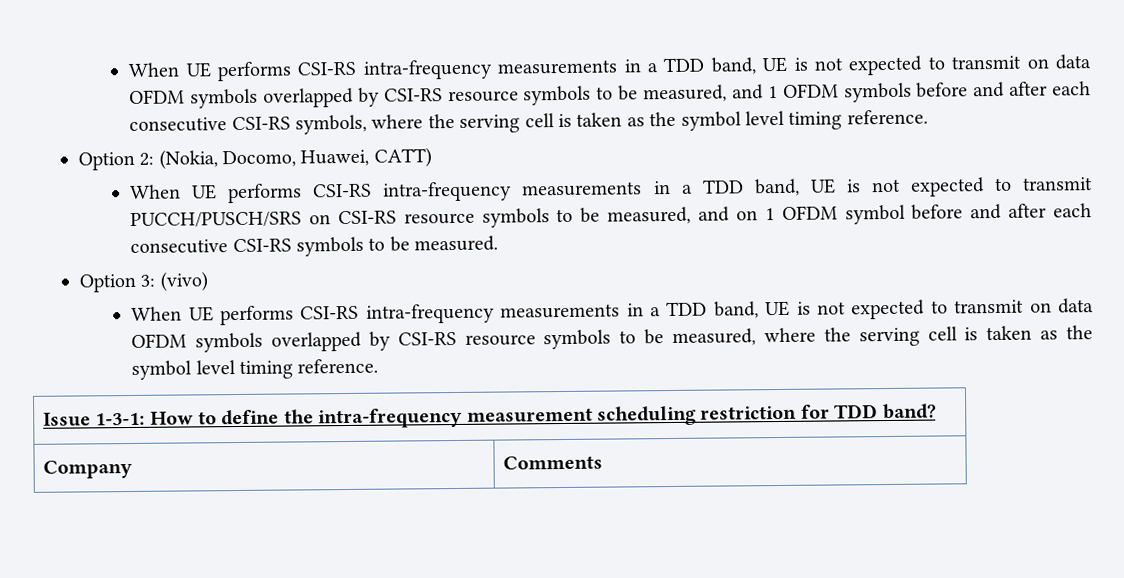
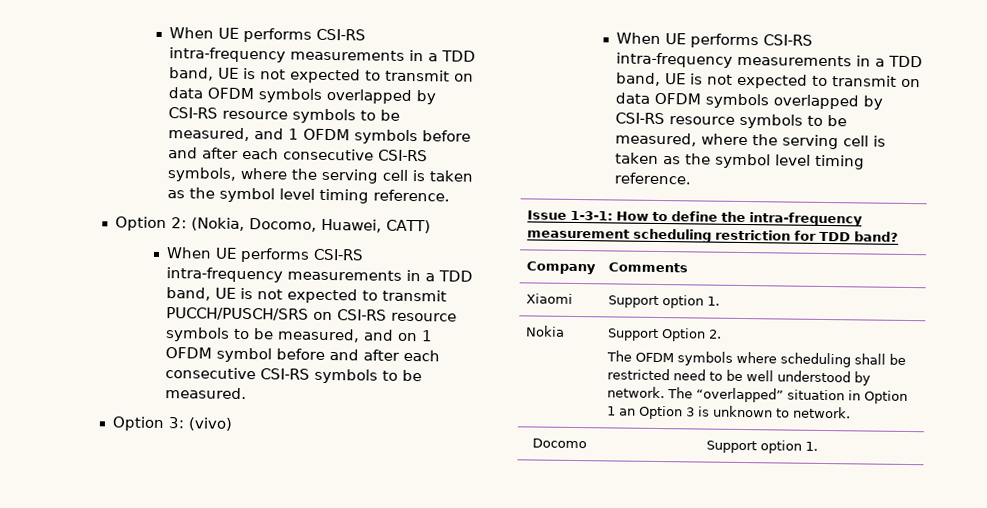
(603, 462) none -> [525,293,573,304] [607,295,720,309] [525,325,565,337] [606,328,722,342] [605,350,906,368] [606,368,871,386] [606,386,908,404] [606,405,851,420] [531,438,587,449] [705,440,818,454] // Xiaomi | Support option 1. // Nokia | Support Option 2. // The OFDM symbols where scheduling shall be restricted need to be well understood by network. The “overlapped” situation in Option 1 an Option 3 is unknown to network. // Docomo | Support option 1.

